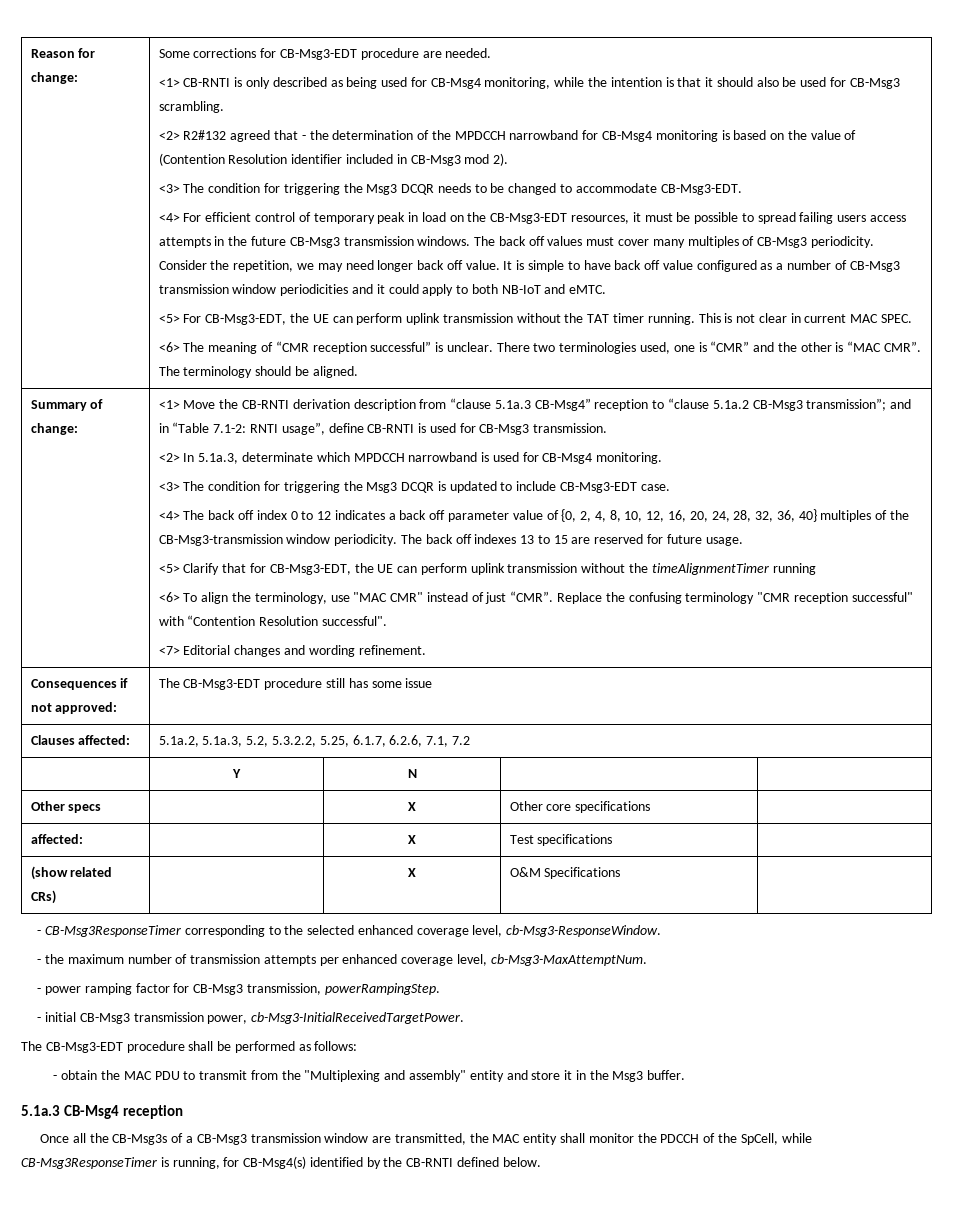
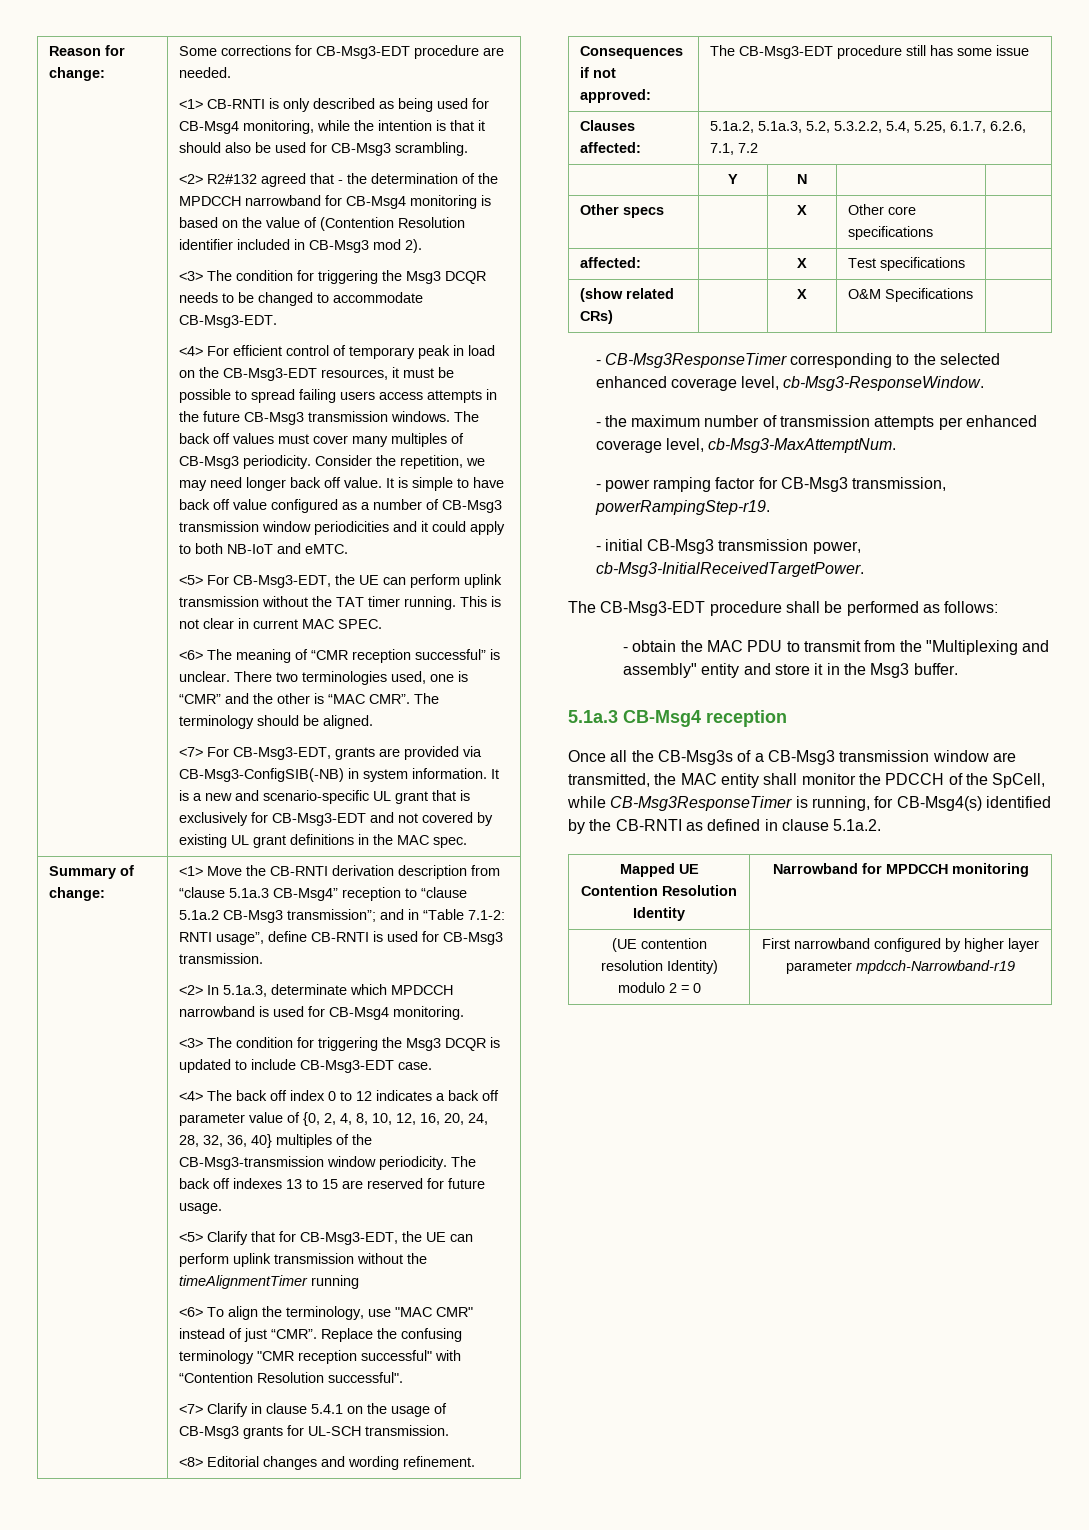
(358, 372) none -> [178,746,482,760] [178,768,499,782] [178,790,470,804] [178,812,493,826] [178,834,467,848] // <7> For CB-Msg3-EDT, grants are provided via CB-Msg3-ConfigSIB(-NB) in system information. It is a new and scenario-specific UL grant that is exclusively for CB-Msg3-EDT and not covered by existing UL grant definitions in the MAC spec.
(180, 650) none -> [206,1403,447,1417] [178,1425,449,1439] [178,1457,203,1467] Clarify in clause 5.4.1 on the usage of CB-Msg3 grants for UL-SCH transmission. // <8>
(316, 741) none -> [885,121,910,133] 5.4,
[324,983,440,995] powerRampingStep. -> [594,500,770,515] powerRampingStep-r19.
[457,1157,541,1167] defined below. -> [685,819,882,831] [619,863,699,877] [581,885,737,896] [633,907,685,921] [772,863,1029,877] [611,938,707,952] [600,960,718,974] [617,982,701,993] [762,938,1039,952] [786,960,1015,974] as defined in clause 5.1a.2. // Mapped UE Contention Resolution Identity | Narrowband for MPDCCH monitoring // (UE contention resolution Identity) modulo 2 = 0 | First narrowband configured by higher layer parameter mpdcch-Narrowband-r19

